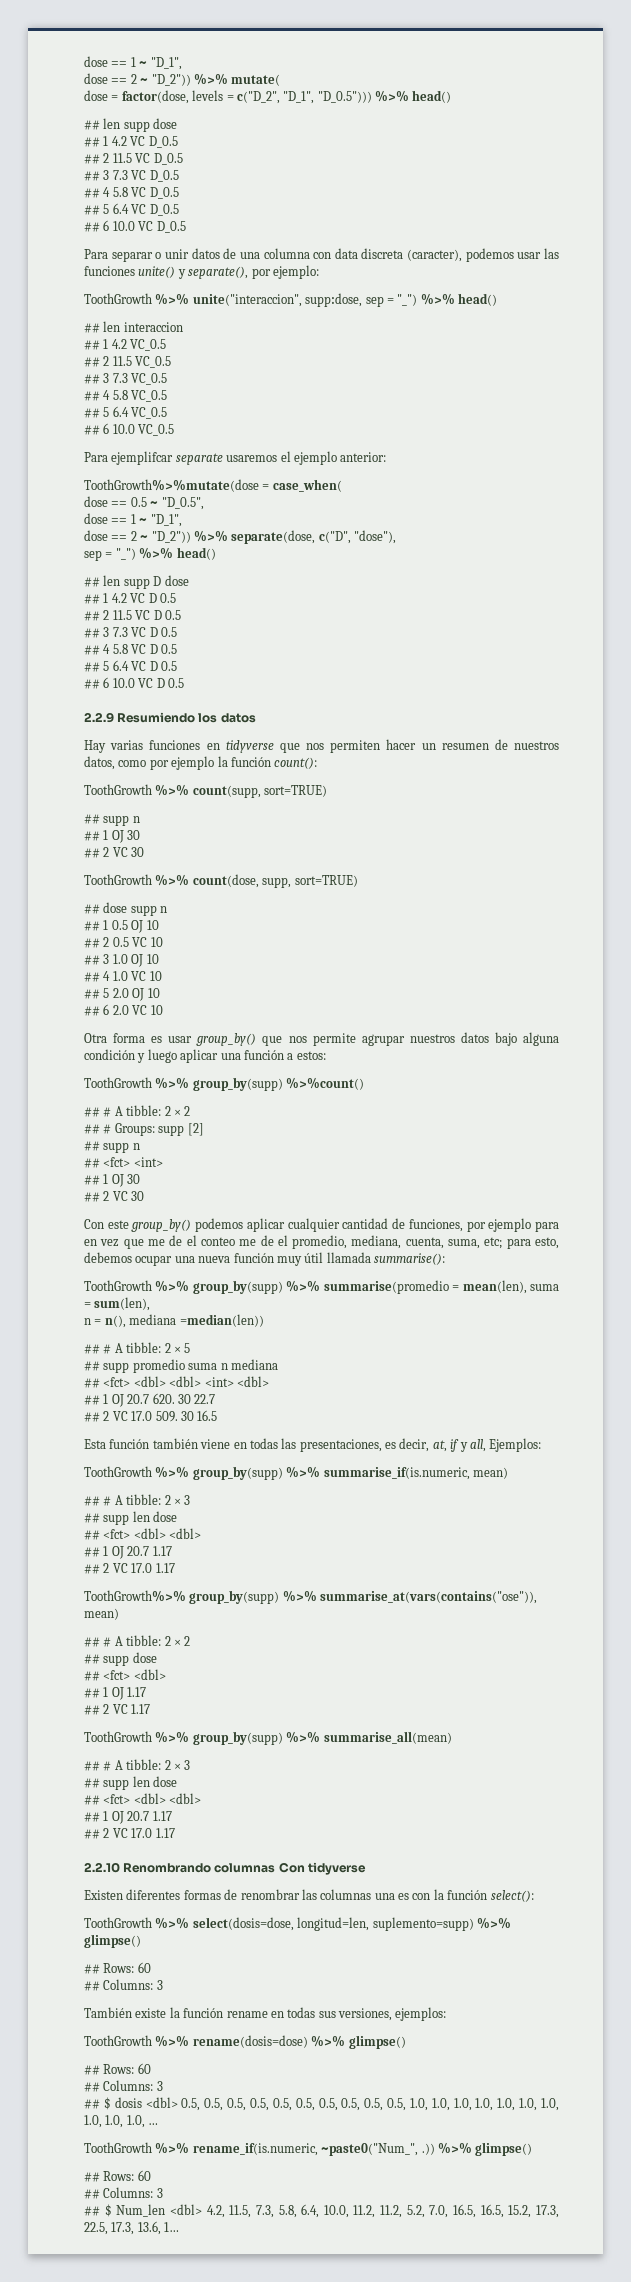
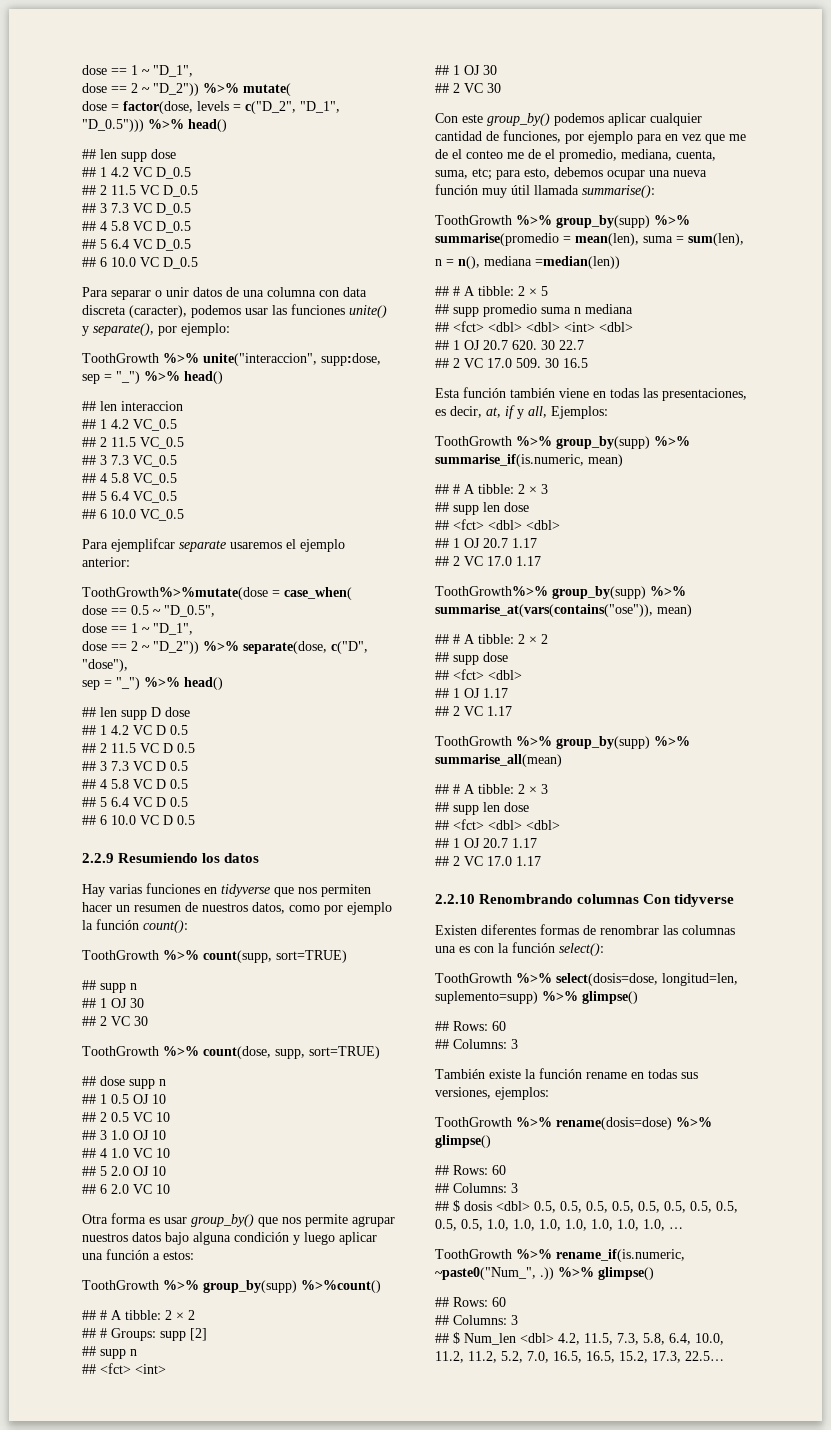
[84,2115,145,2128] 1.0, 1.0, 1.0, -> (665, 1225) none
[84,2221,180,2235] 22.5, 17.3, 13.6, 1… -> [685,1351,724,1361] 22.5…

